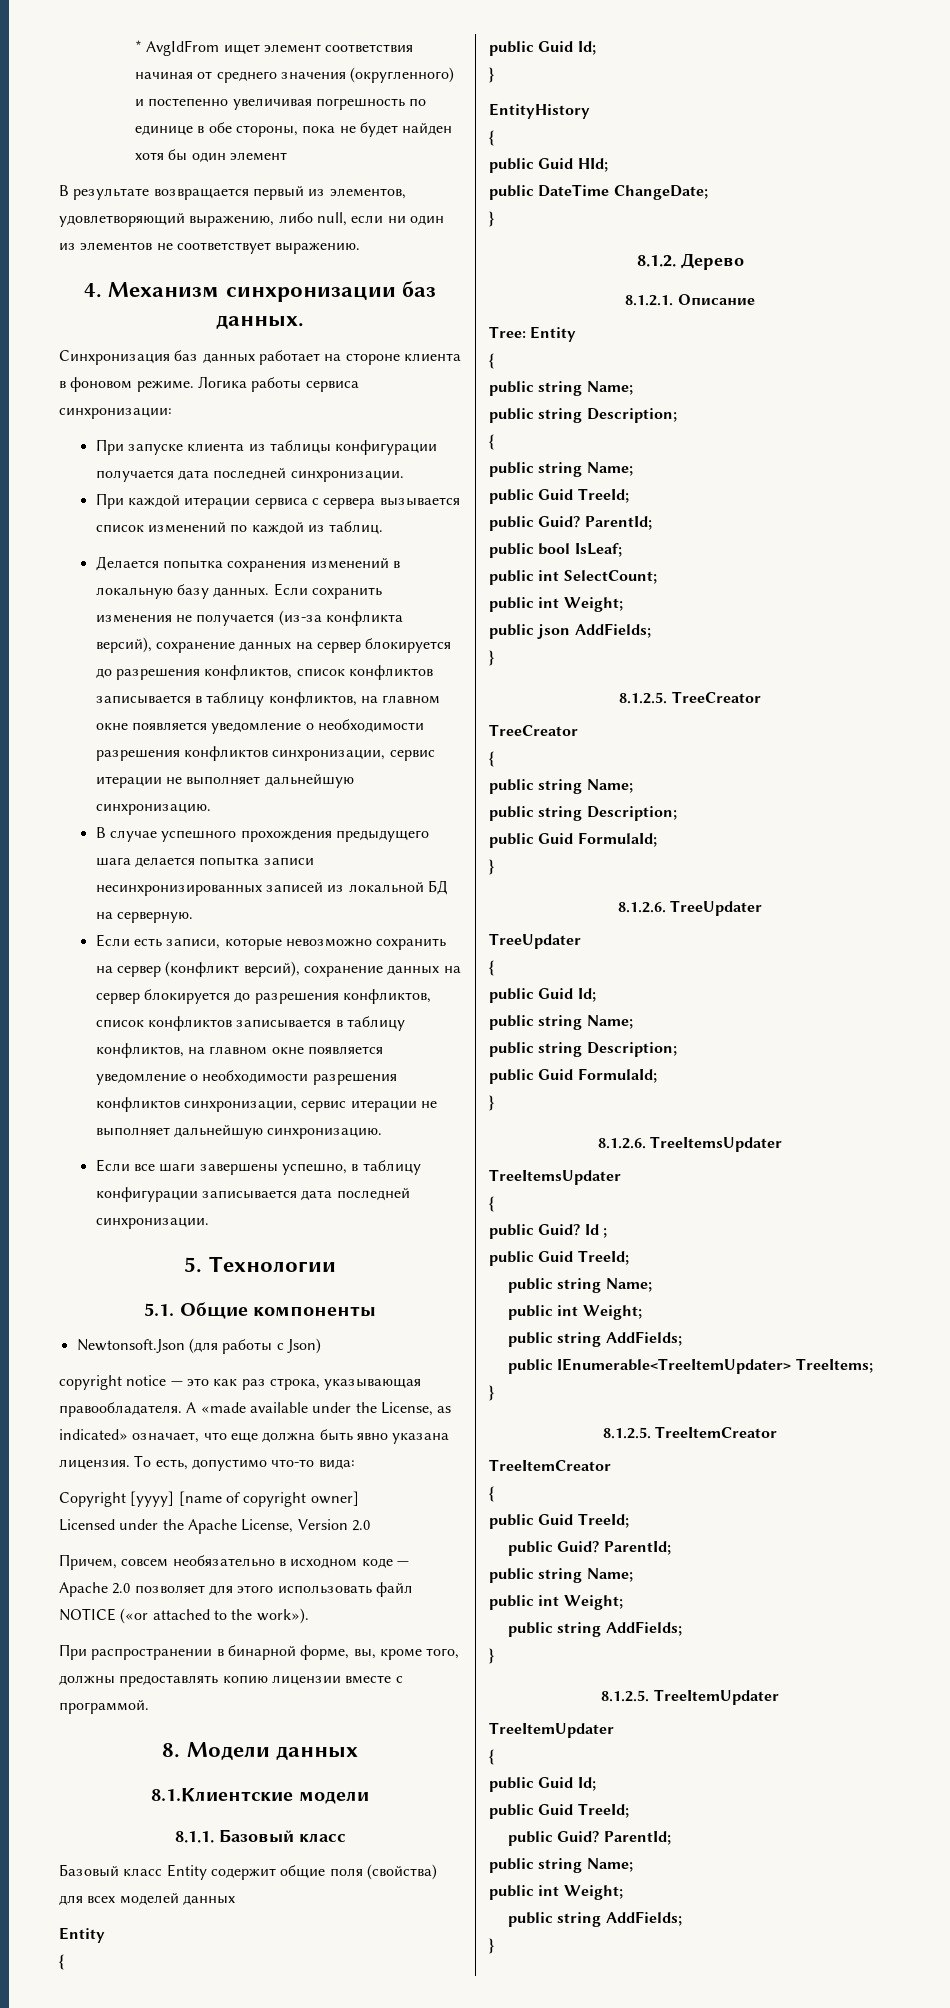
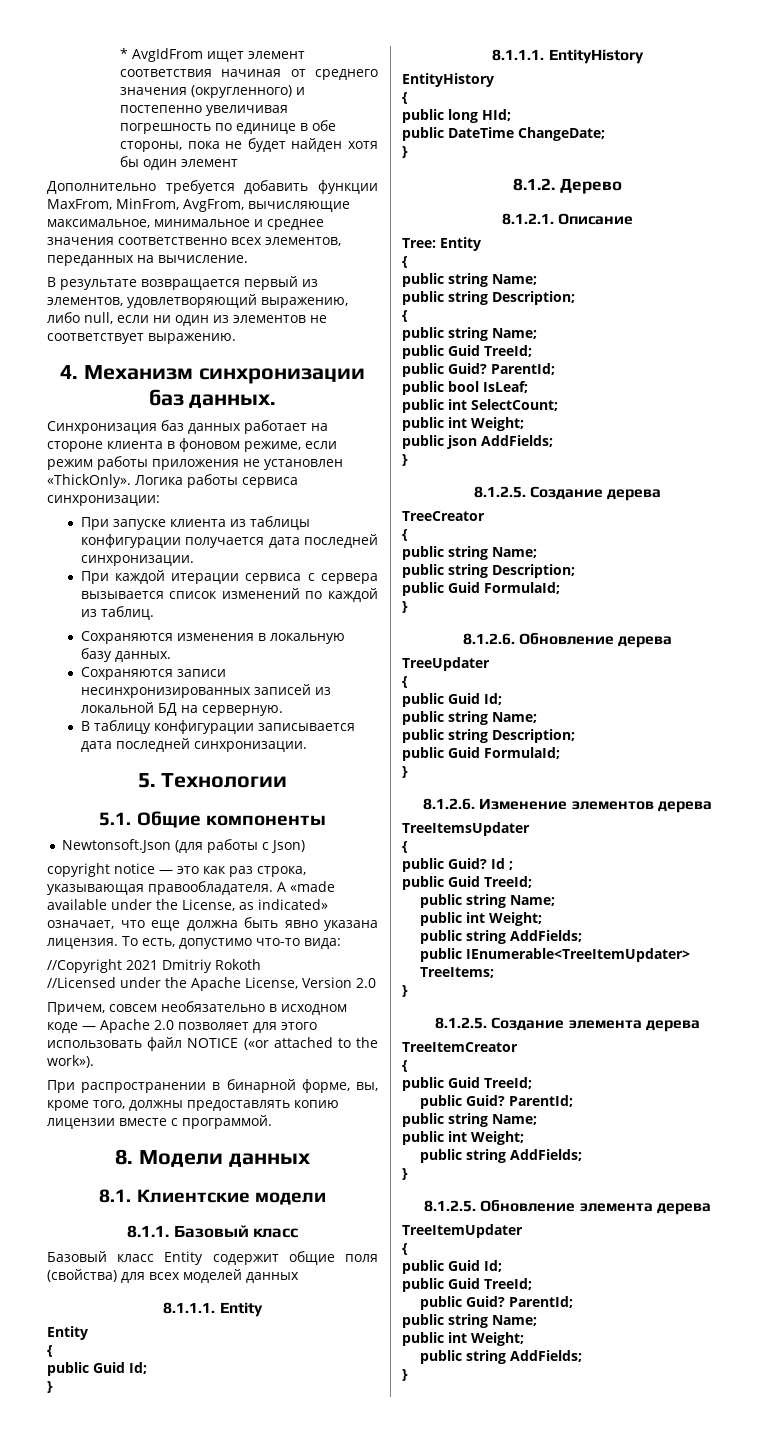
(287, 156) none -> [47,180,379,194] [47,198,350,212] [47,219,324,230] [47,237,341,246] [47,255,248,266] // Дополнительно требуется добавить функции MaxFrom, MinFrom, AvgFrom, вычисляющие максимальное, минимальное и среднее значения соответственно всех элементов, переданных на вычисление.
[136,380,194,392] режиме. -> [244,441,337,452] [47,456,343,470] [47,474,131,488] режиме, если режим работы приложения не установлен «ThickOnly».
[95,556,389,572] Делается попытка сохранения изменений -> [80,631,254,644] Сохраняются изменения
[273,583,382,599] [95,610,403,626] [95,637,452,653] [95,665,433,680] [95,692,441,707] [95,719,424,734] [95,746,435,761] [95,774,354,788] [95,804,211,815] [95,827,429,842] [95,857,260,868] Если сохранить изменения не получается (из-за конфликта версий), сохранение данных на сервер блокируется до разрешения конфликтов, список конфликтов записывается в таблицу конфликтов, на главном окне появляется уведомление о необходимости разрешения конфликтов синхронизации, сервис итерации не выполняет дальнейшую синхронизацию. // В случае успешного прохождения предыдущего шага делается попытка -> [80,667,173,680] // Сохраняются
[95,934,447,950] [95,961,461,977] [95,989,431,1004] [95,1016,405,1031] [95,1043,383,1058] [95,1070,397,1085] [95,1097,437,1112] [95,1125,383,1139] [95,1159,359,1175] Если есть записи, которые невозможно сохранить на сервер (конфликт версий), сохранение данных на сервер блокируется до разрешения конфликтов, список конфликтов записывается в таблицу конфликтов, на главном окне появляется уведомление о необходимости разрешения конфликтов синхронизации, сервис итерации не выполняет дальнейшую синхронизацию. // Если все шаги завершены успешно, в -> [80,721,90,731] В
[59,1491,359,1507] [59,1519,115,1531] Copyright [yyyy] [name of copyright owner] // Licensed -> [47,959,261,973] [47,977,116,988] //Copyright 2021 Dmitriy Rokoth // //Licensed
[151,1788,294,1802] 8.1.Клиентские -> [99,1189,250,1203] 8.1. Клиентские
(235, 1900) none -> [163,1302,263,1317] // 8.1.1.1. Entity
(494, 75) none -> [492,49,644,64] // 8.1.1.1. EntityHistory
[538,158,574,169] Guid -> [448,109,478,123] long
[671,691,761,703] TreeCreator -> [530,486,662,501] Создание дерева
[670,900,763,916] TreeUpdater -> [519,633,673,648] Обновление дерева
[650,1136,783,1152] TreeItemsUpdater -> [479,798,712,813] Изменение элементов дерева
[655,1426,778,1438] TreeItemCreator -> [491,1017,700,1032] Создание элемента дерева
[653,1689,779,1705] TreeItemUpdater -> [480,1200,711,1215] Обновление элемента дерева

